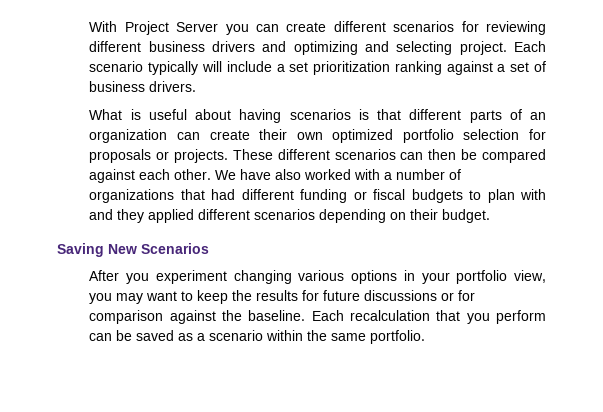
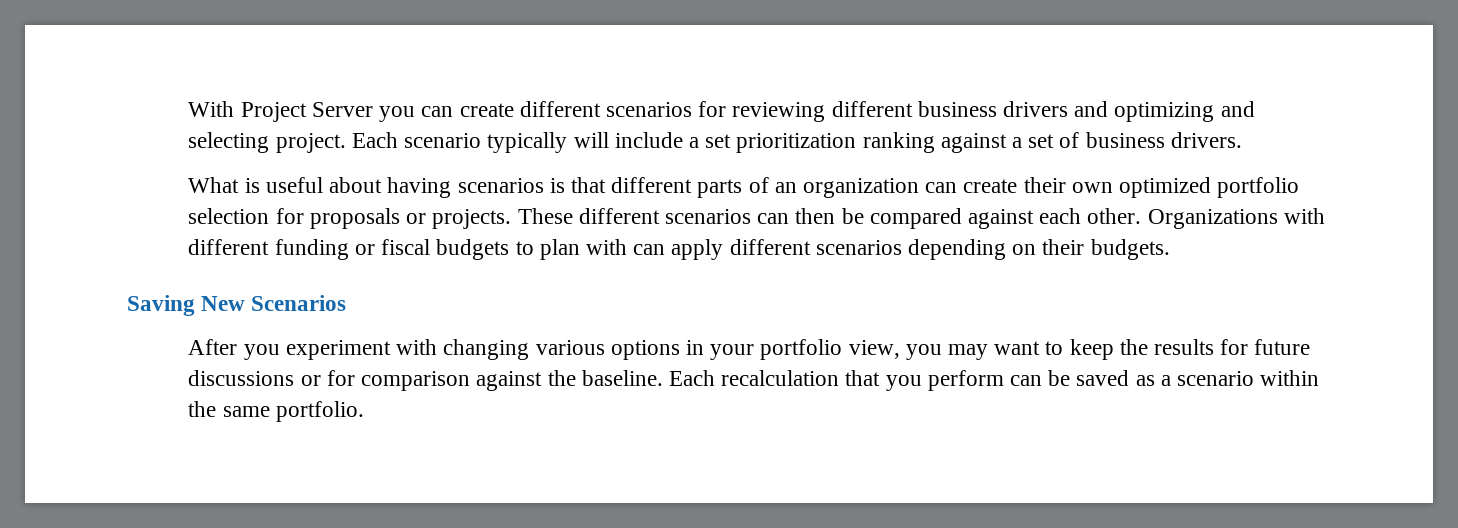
[215,169,462,180] [89,189,236,203] We have also worked with a number of organizations that had -> [1147,208,1325,229] Organizations with
[89,209,195,223] and they applied -> [633,239,724,260] can apply
[442,209,491,223] budget. -> [1090,239,1170,260] budgets.
(227, 277) none -> [396,339,438,355] with

